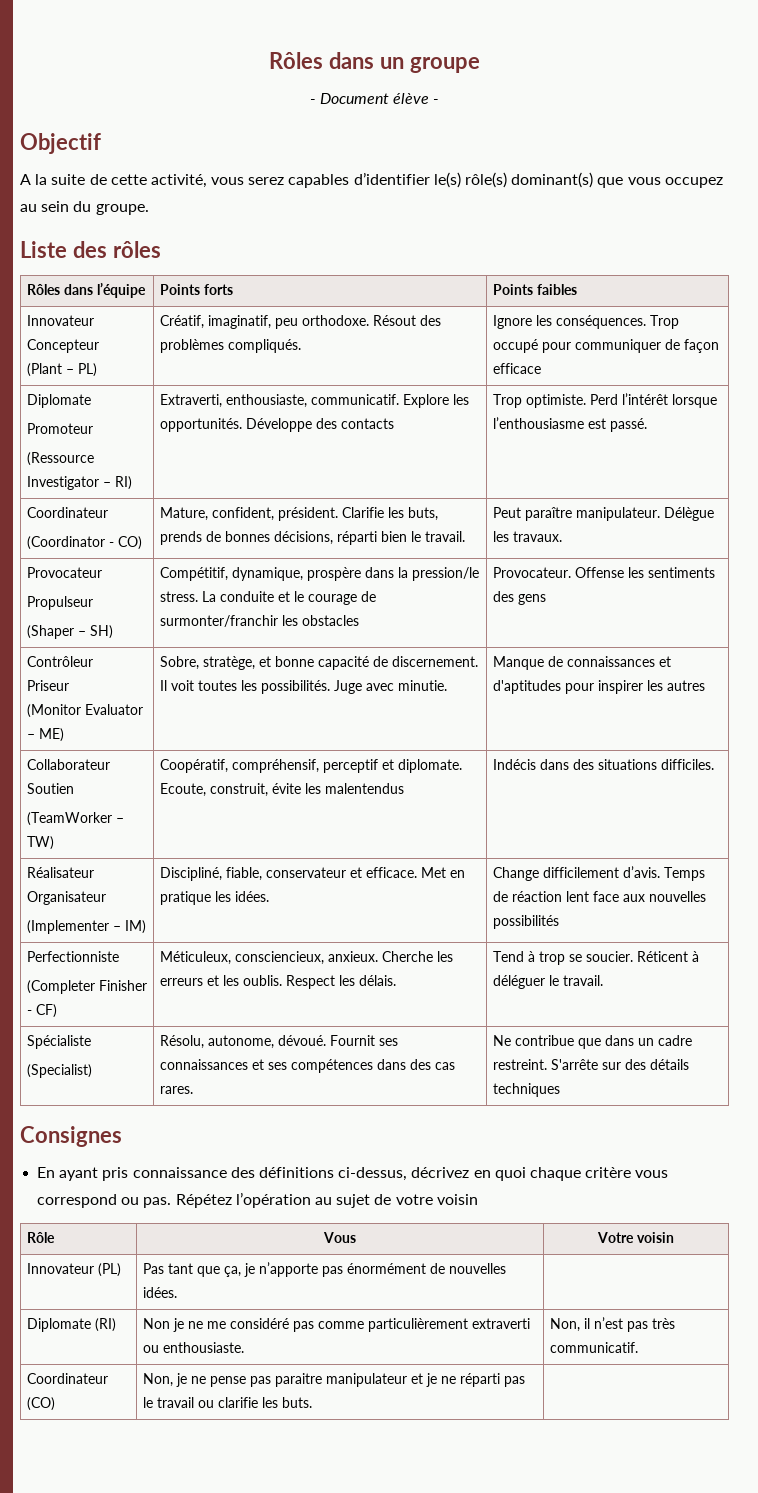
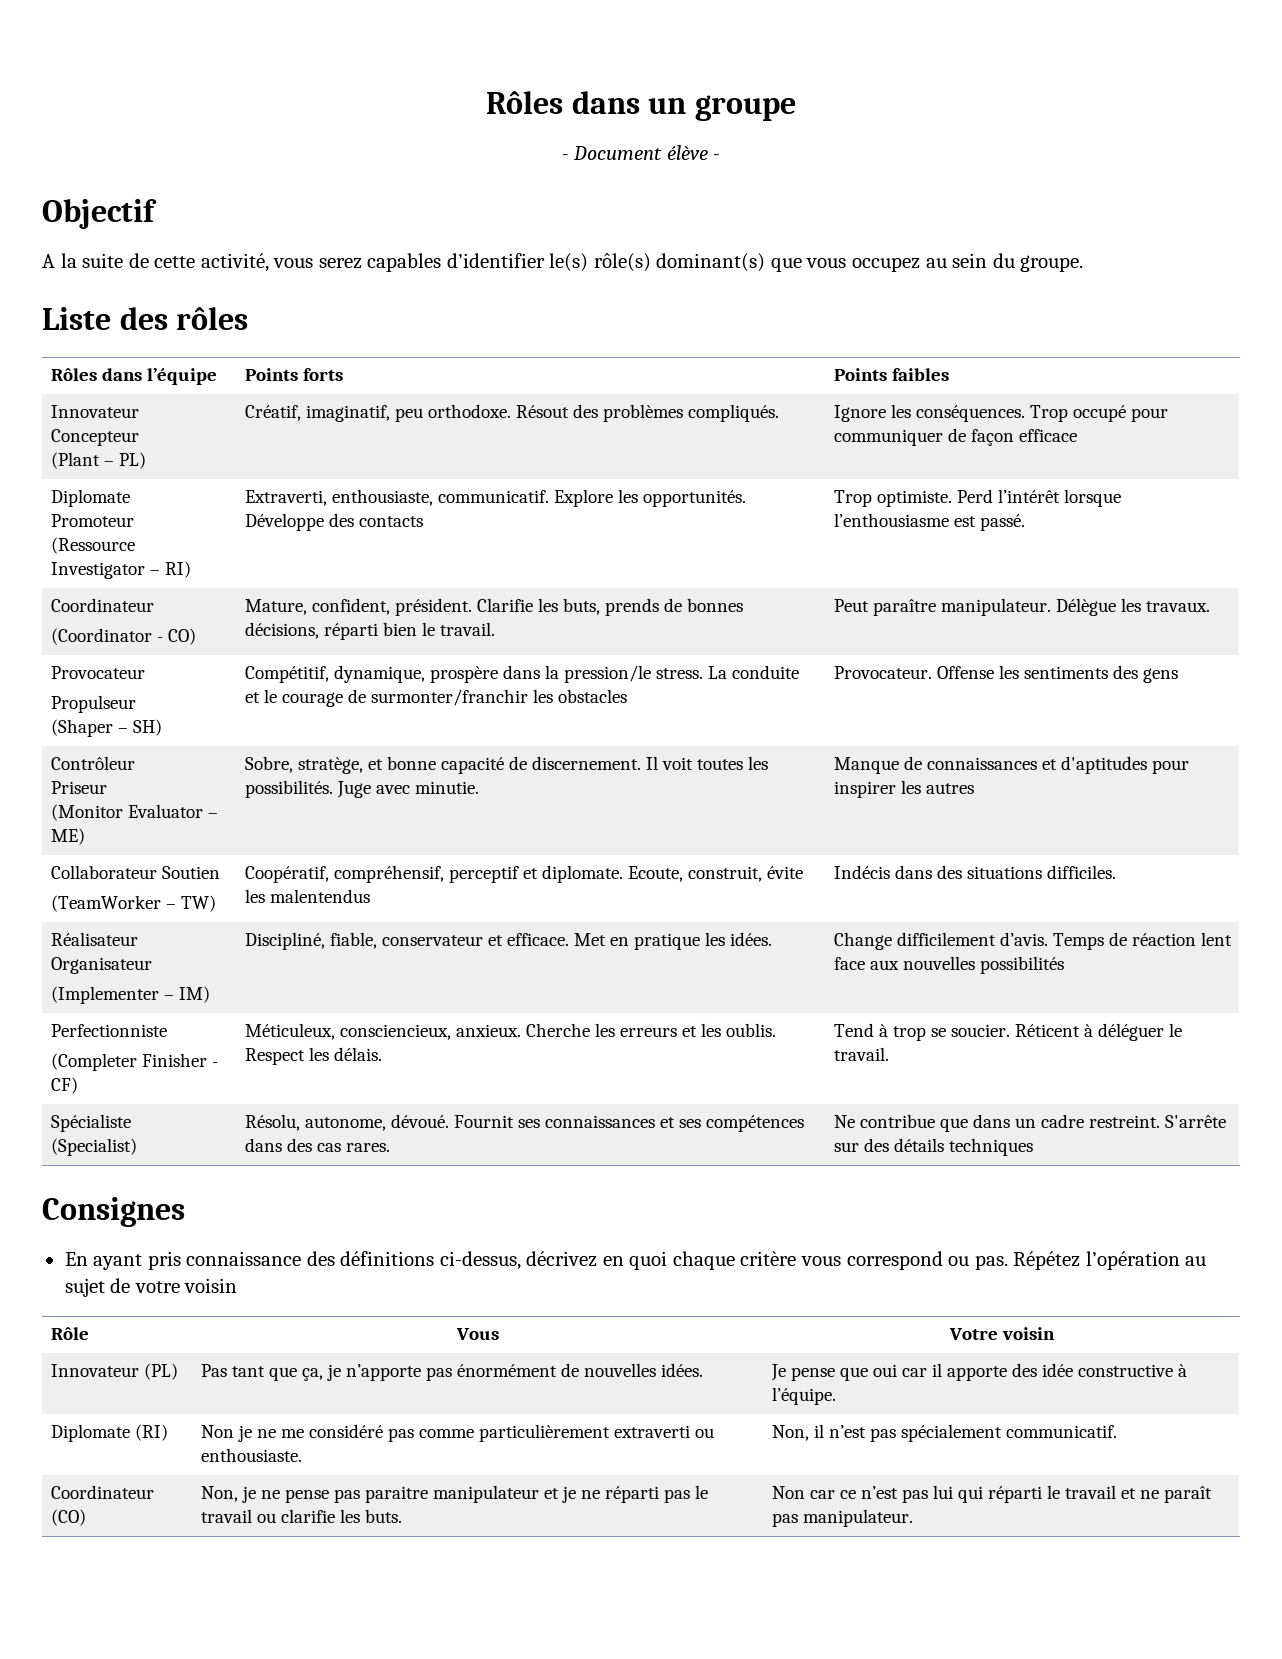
(177, 1292) none -> [770,1363,1187,1381] [771,1387,836,1405] Je pense que oui car il apporte des idée constructive à l’équipe.
[651,1318,675,1329] très -> [900,1424,1002,1442] spécialement
(312, 1402) none -> [771,1485,1212,1503] [771,1509,913,1527] Non car ce n’est pas lui qui réparti le travail et ne paraît pas manipulateur.

